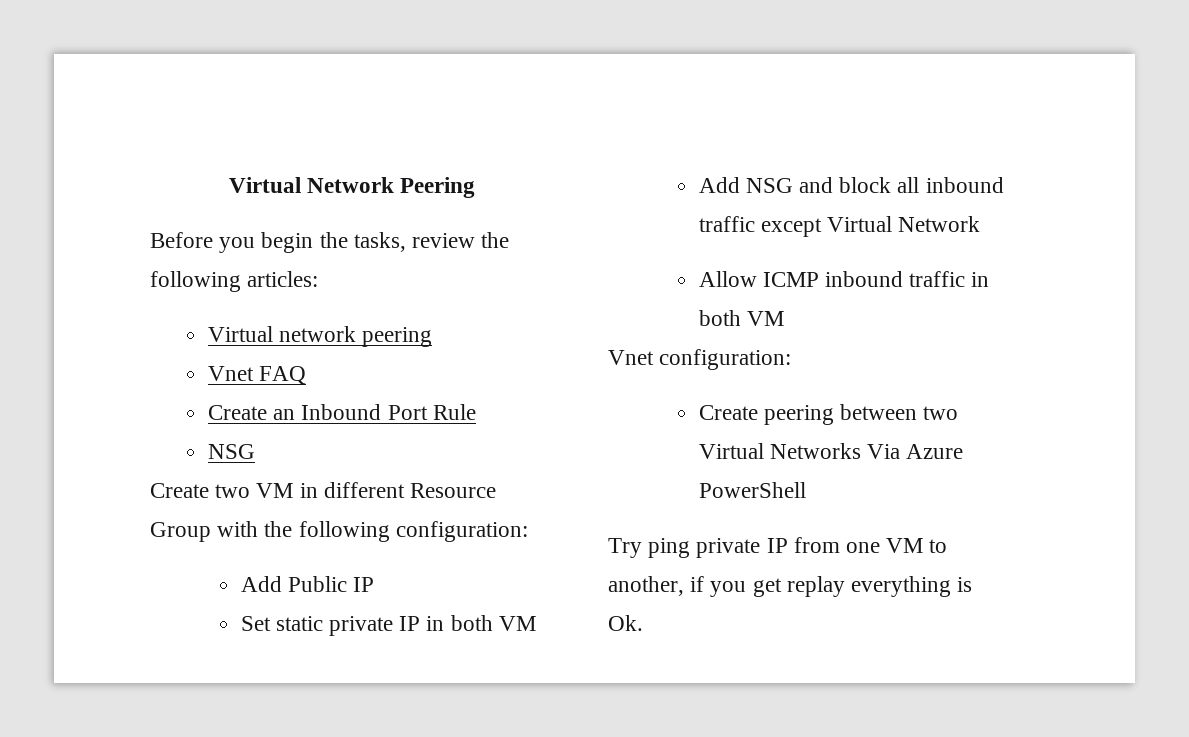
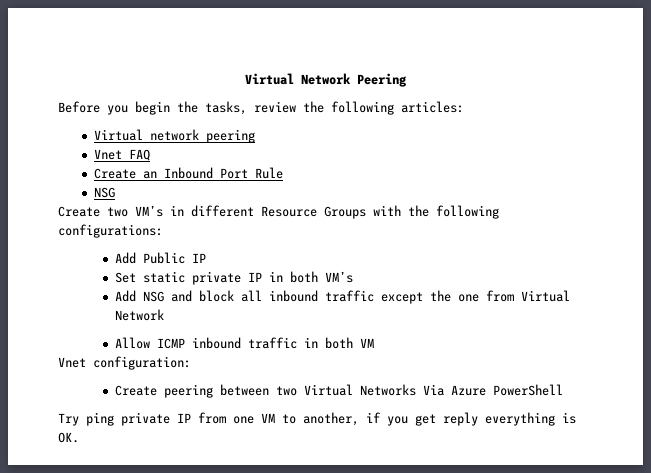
[256,483,294,498] VM -> [135,205,163,217] VM’s
[150,522,211,542] Group -> [324,206,366,219] Groups
[395,521,528,542] configuration: -> [58,224,163,238] configurations:
[498,616,536,631] VM -> [325,271,354,283] VM’s
(822, 227) none -> [430,290,515,302] the one from
[786,576,845,597] replay -> [443,412,478,426] reply
[608,615,643,631] Ok. -> [58,432,79,443] OK.

